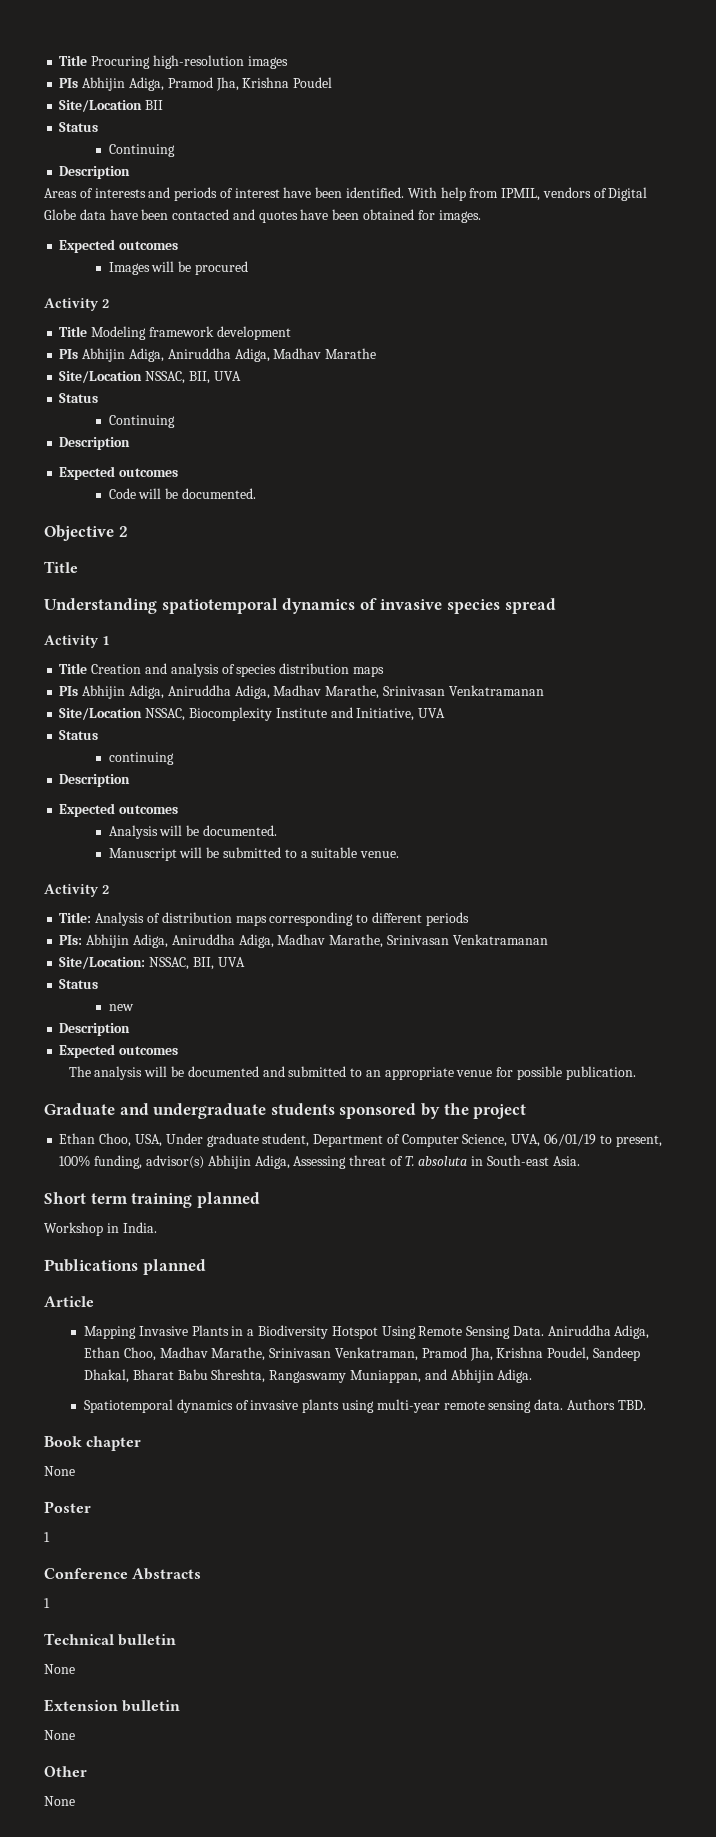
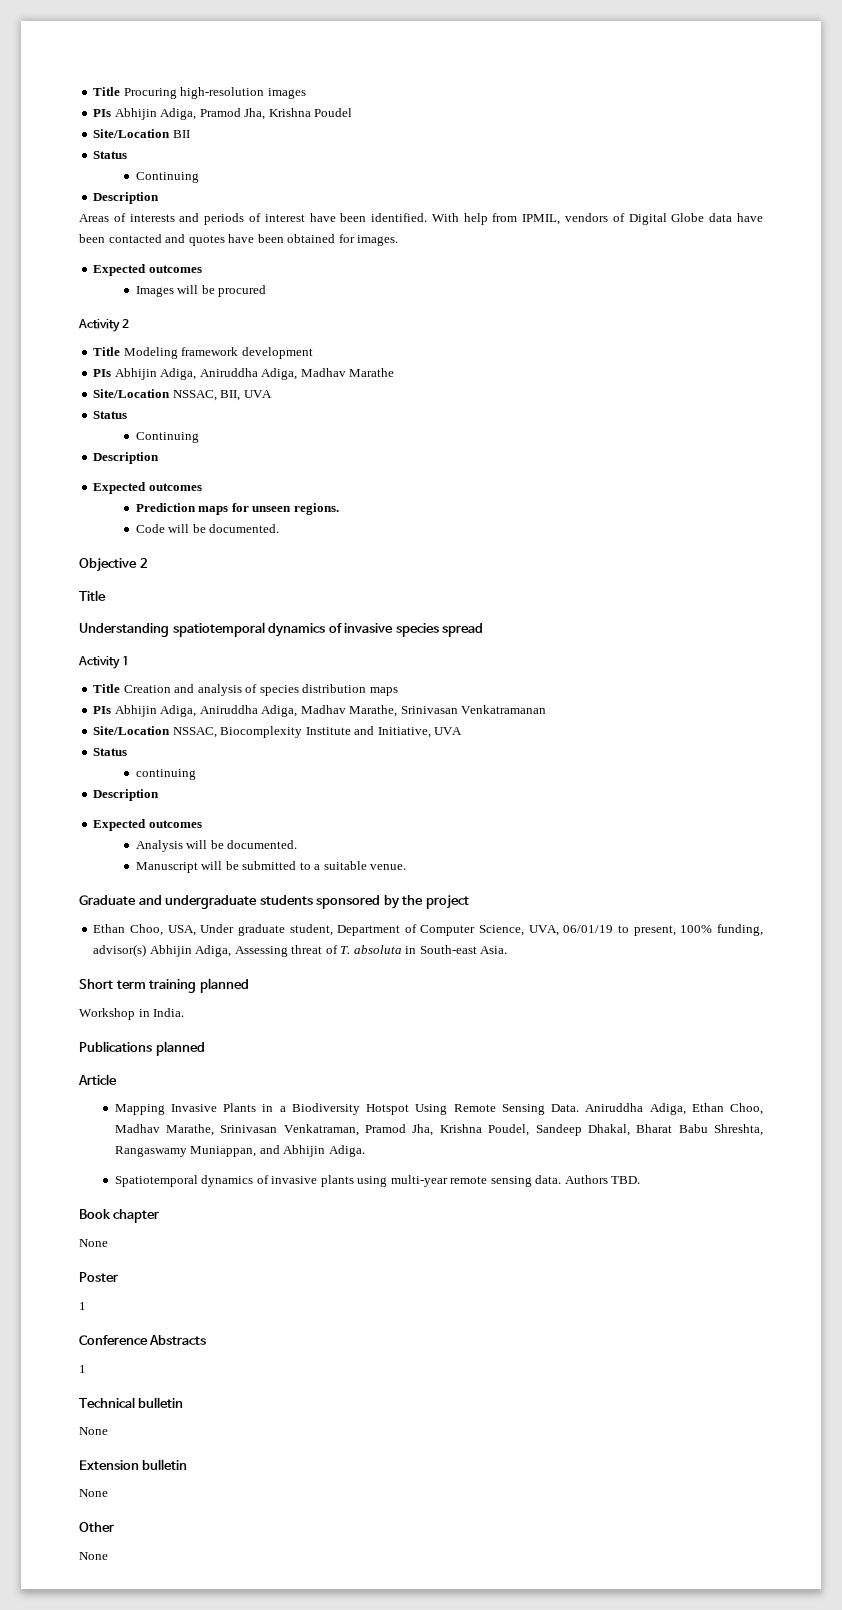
(179, 472) none -> [135,503,339,515] // Prediction maps for unseen regions.
[44,884,109,897] [59,912,469,926] [59,934,548,948] [59,957,245,970] [59,979,99,989] [108,1004,134,1011] [59,1023,131,1036] [59,1044,179,1058] [68,1066,636,1080] // Activity 2 // Title: Analysis of distribution maps corresponding to different periods // PIs: Abhijin Adiga, Aniruddha Adiga, Madhav Marathe, Srinivasan Venkatramanan // Site/Location: NSSAC, BII, UVA // Status // new // Description // Expected outcomes // The analysis will be documented and submitted to an appropriate venue for possible publication. -> (407, 867) none

